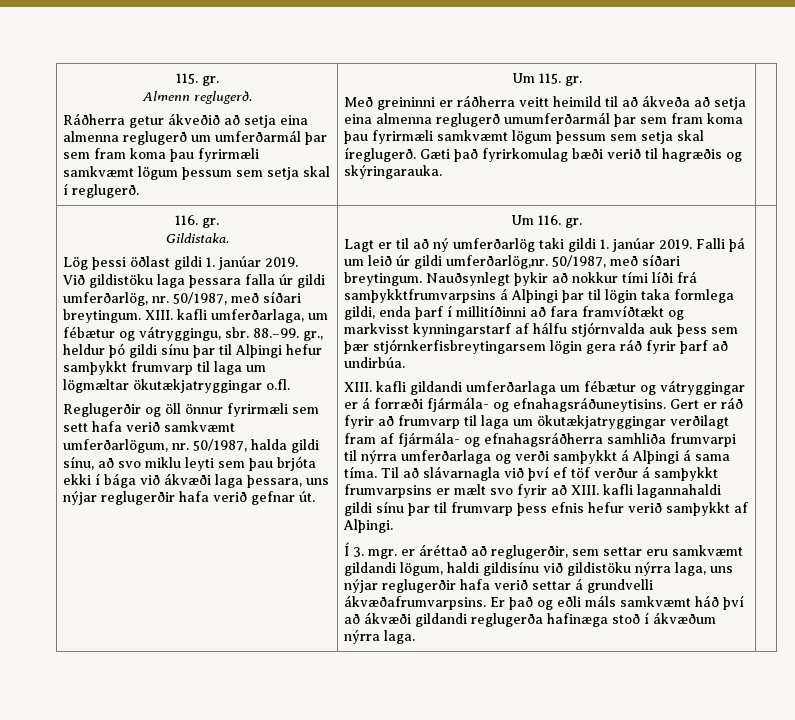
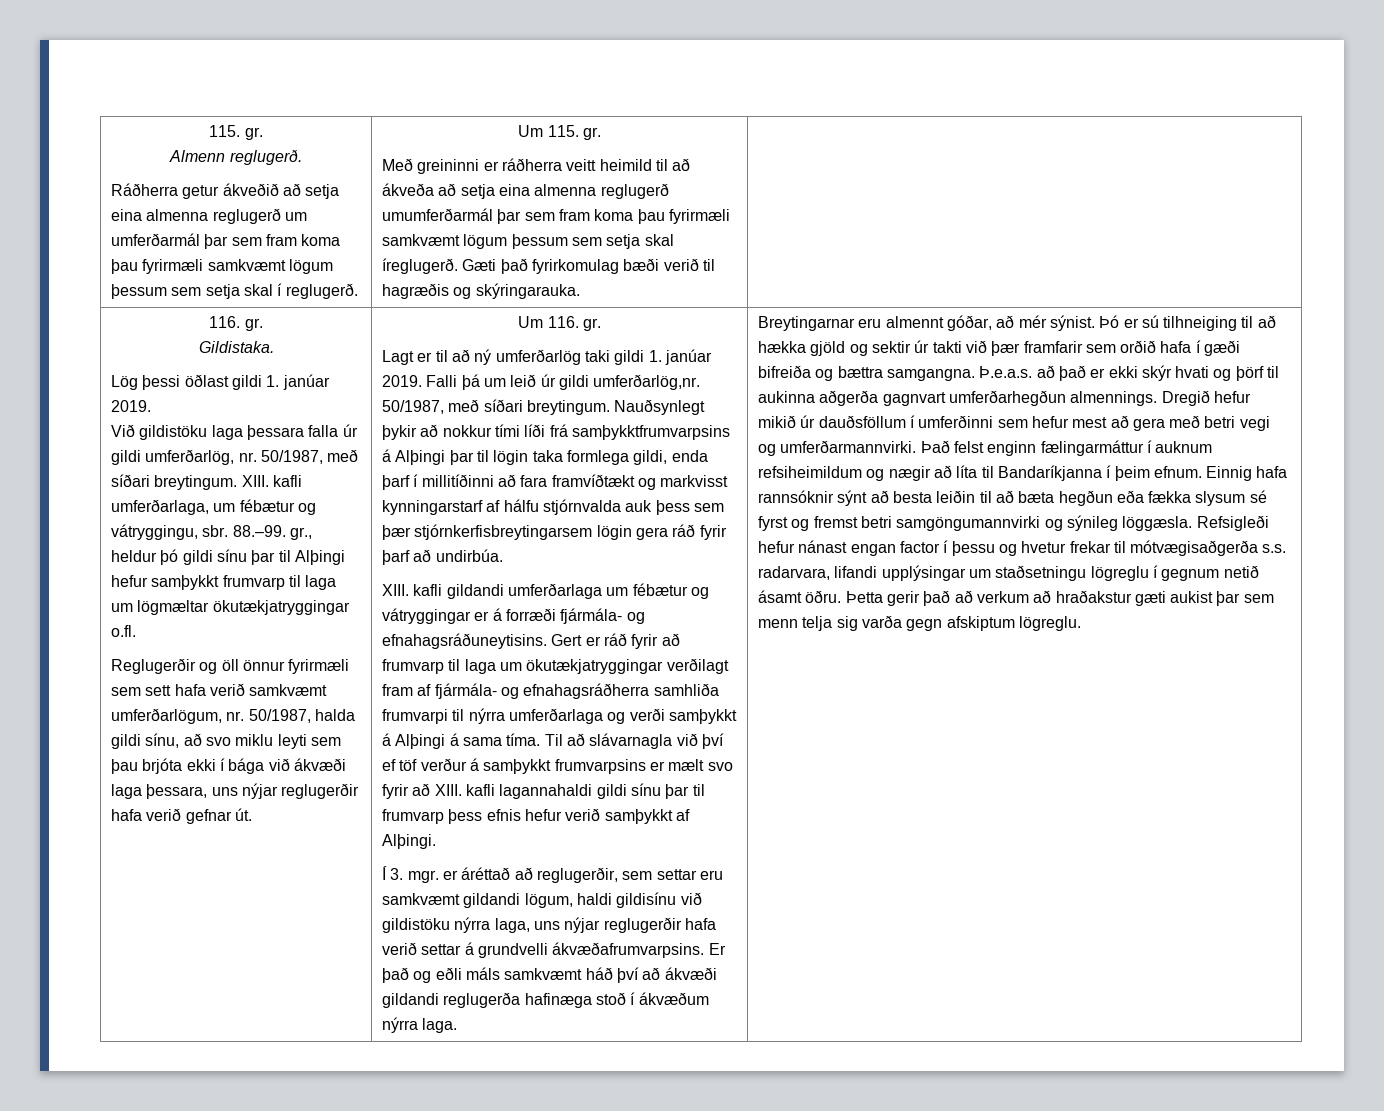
(415, 637) none -> [757,315,1276,331] [757,340,1241,356] [757,365,1280,381] [757,390,1251,406] [757,415,1270,431] [757,440,1213,456] [757,465,1288,481] [757,490,1267,506] [757,515,1269,531] [757,540,1287,556] [757,565,1259,581] [757,590,1274,606] [757,615,1081,631] Breytingarnar eru almennt góðar, að mér sýnist. Þó er sú tilhneiging til að hækka gjöld og sektir úr takti við þær framfarir sem orðið hafa í gæði bifreiða og bættra samgangna. Þ.e.a.s. að það er ekki skýr hvati og þörf til aukinna aðgerða gagnvart umferðarhegðun almennings. Dregið hefur mikið úr dauðsföllum í umferðinni sem hefur mest að gera með betri vegi og umferðarmannvirki. Það felst enginn fælingarmáttur í auknum refsiheimildum og nægir að líta til Bandaríkjanna í þeim efnum. Einnig hafa rannsóknir sýnt að besta leiðin til að bæta hegðun eða fækka slysum sé fyrst og fremst betri samgöngumannvirki og sýnileg löggæsla. Refsigleði hefur nánast engan factor í þessu og hvetur frekar til mótvægisaðgerða s.s. radarvara, lifandi upplýsingar um staðsetningu lögreglu í gegnum netið ásamt öðru. Þetta gerir það að verkum að hraðakstur gæti aukist þar sem menn telja sig varða gegn afskiptum lögreglu.

